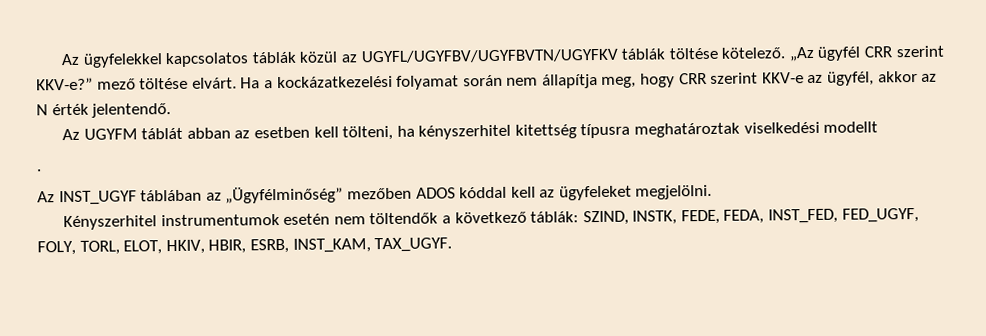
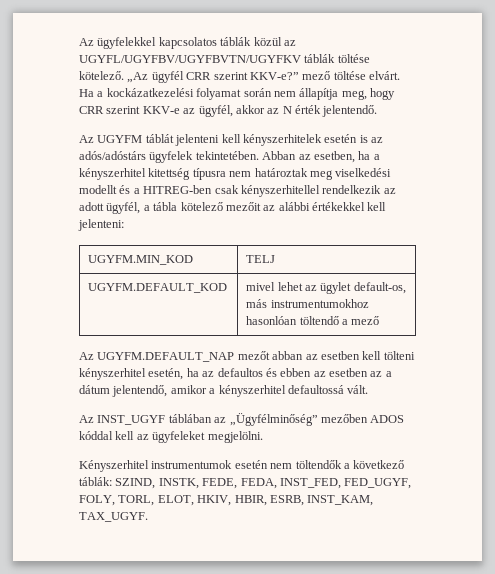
[186,121,879,141] [36,169,42,172] abban az esetben kell tölteni, ha kényszerhitel kitettség típusra meghatároztak viselkedési modellt // . -> [175,134,383,146] [79,151,380,163] [79,168,392,180] [79,185,396,197] [79,202,387,214] [78,219,124,231] [88,255,194,265] [246,255,276,263] [88,283,228,293] [246,282,406,294] [246,299,369,308] [246,316,380,325] [79,351,415,362] [79,368,392,380] [79,385,369,397] jelenteni kell kényszerhitelek esetén is az adós/adóstárs ügyfelek tekintetében. Abban az esetben, ha a kényszerhitel kitettség típusra nem határoztak meg viselkedési modellt és a HITREG-ben csak kényszerhitellel rendelkezik az adott ügyfél, a tábla kötelező mezőit az alábbi értékekkel kell jelenteni: // UGYFM.MIN_KOD | TELJ // UGYFM.DEFAULT_KOD | mivel lehet az ügylet default-os, más instrumentumokhoz hasonlóan töltendő a mező // Az UGYFM.DEFAULT_NAP mezőt abban az esetben kell tölteni kényszerhitel esetén, ha az defaultos és ebben az esetben az a dátum jelentendő, amikor a kényszerhitel defaultossá vált.

